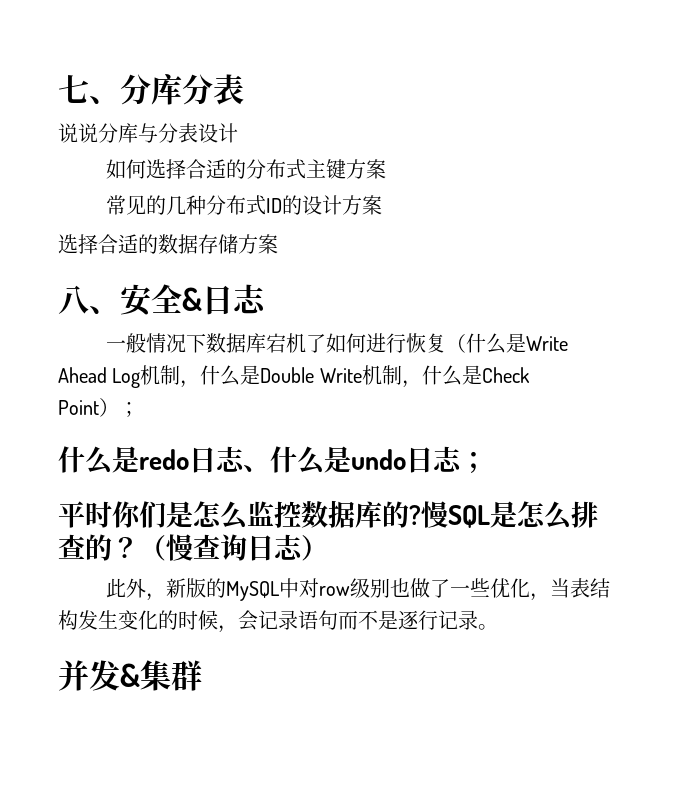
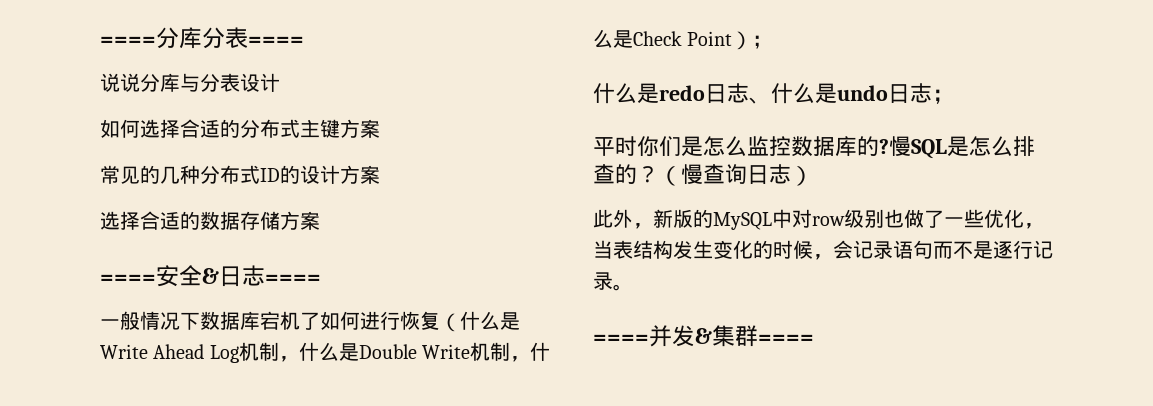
[58,75,120,105] 七、 -> [100,36,156,46] ====
(244, 89) none -> [248,36,304,46] ====
[58,285,120,315] 八、 -> [100,274,156,284] ====
(267, 299) none -> [265,274,321,284] ====
(498, 627) none -> [593,334,649,344] ====
(202, 675) none -> [758,334,814,344] ====

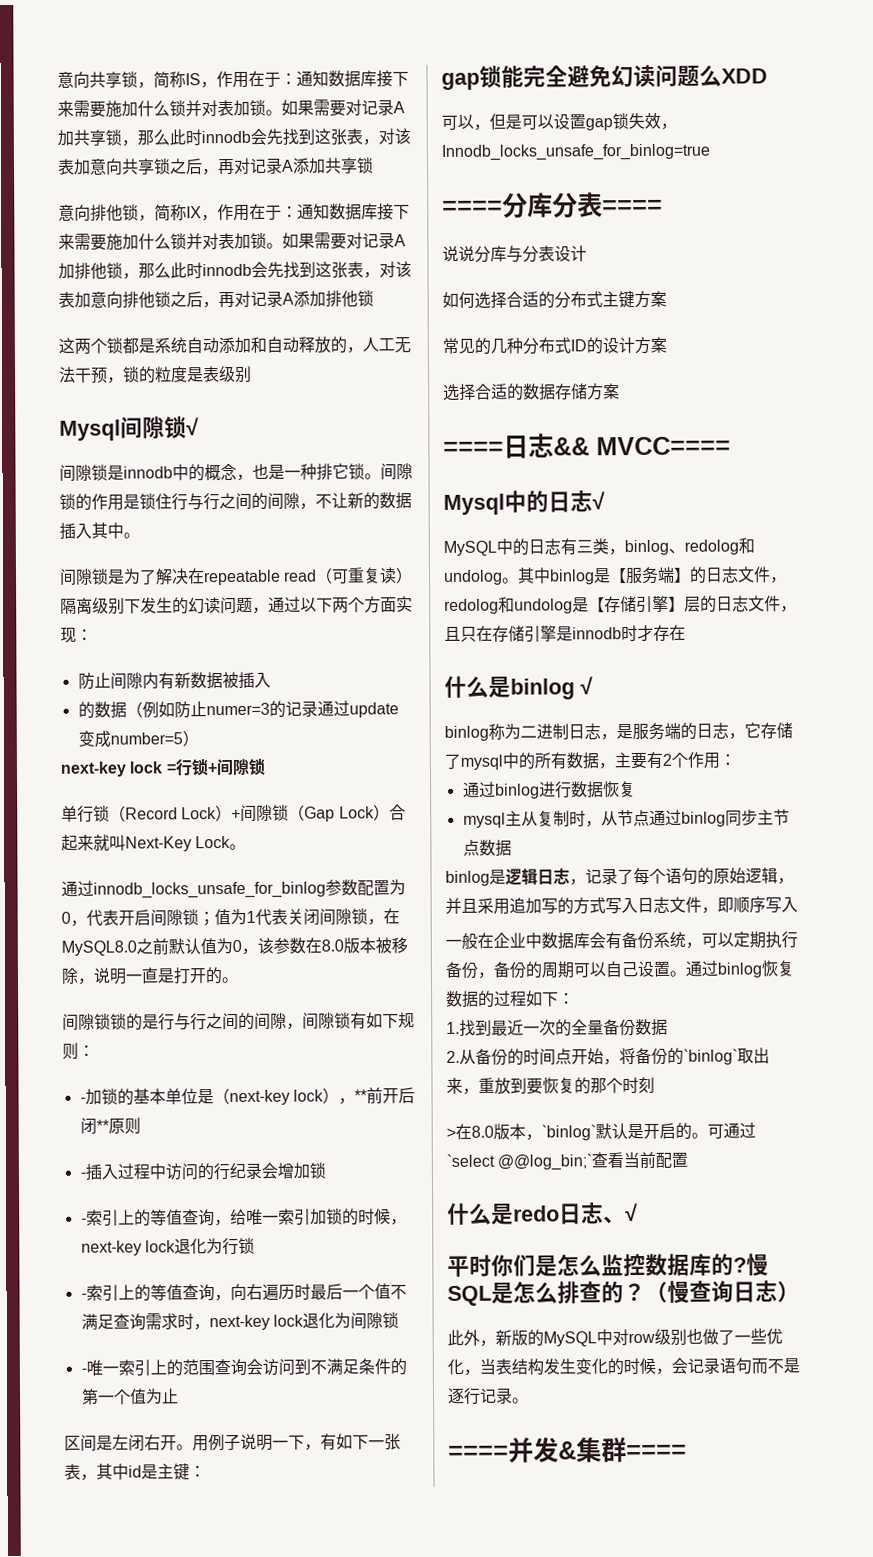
(100, 41) none -> [57,70,409,89] [57,99,405,118] [57,128,411,147] [57,157,374,176] [58,203,410,222] [58,232,406,251] [58,261,412,280] [58,290,374,309] [58,336,411,354] [58,365,252,384] [59,416,199,441] [59,463,413,482] [59,492,412,511] [59,522,140,540] [59,567,414,586] [60,596,413,615] [60,627,93,643] [77,671,271,690] [77,700,399,719] [77,730,199,748] [60,757,265,777] [61,804,406,823] [61,834,247,852] [61,879,406,899] [61,908,400,927] [61,937,408,956] [61,967,238,985] [62,1012,415,1031] [62,1042,95,1060] [79,1087,415,1106] [79,1117,141,1135] [79,1162,326,1181] [80,1208,407,1227] [80,1237,255,1256] [80,1283,407,1302] [80,1312,399,1331] [80,1358,407,1377] [80,1388,179,1405] [64,1433,401,1452] [64,1463,206,1481] [441,64,768,90] [441,112,677,131] [441,143,710,161] 意向共享锁，简称IS，作用在于：通知数据库接下来需要施加什么锁并对表加锁。如果需要对记录A加共享锁，那么此时innodb会先找到这张表，对该表加意向共享锁之后，再对记录A添加共享锁 // 意向排他锁，简称IX，作用在于：通知数据库接下来需要施加什么锁并对表加锁。如果需要对记录A加排他锁，那么此时innodb会先找到这张表，对该表加意向排他锁之后，再对记录A添加排他锁 // 这两个锁都是系统自动添加和自动释放的，人工无法干预，锁的粒度是表级别 // Mysql间隙锁√ // 间隙锁是innodb中的概念，也是一种排它锁。间隙锁的作用是锁住行与行之间的间隙，不让新的数据插入其中。 // 间隙锁是为了解决在repeatable read（可重复读）隔离级别下发生的幻读问题，通过以下两个方面实现： // 防止间隙内有新数据被插入 // 的数据（例如防止numer=3的记录通过update变成number=5） // next-key lock =行锁+间隙锁 // 单行锁（Record Lock）+间隙锁（Gap Lock）合起来就叫Next-Key Lock。 // 通过innodb_locks_unsafe_for_binlog参数配置为0，代表开启间隙锁；值为1代表关闭间隙锁，在MySQL8.0之前默认值为0，该参数在8.0版本被移除，说明一直是打开的。 // 间隙锁锁的是行与行之间的间隙，间隙锁有如下规则： // -加锁的基本单位是（next-key lock），**前开后闭**原则 // -插入过程中访问的行纪录会增加锁 // -索引上的等值查询，给唯一索引加锁的时候，next-key lock退化为行锁 // -索引上的等值查询，向右遍历时最后一个值不满足查询需求时，next-key lock退化为间隙锁 // -唯一索引上的范围查询会访问到不满足条件的第一个值为止 // 区间是左闭右开。用例子说明一下，有如下一张表，其中id是主键： // gap锁能完全避免幻读问题么XDD // 可以，但是可以设置gap锁失效，Innodb_locks_unsafe_for_binlog=true //
[156,265,321,287] [100,311,520,332] [100,342,551,363] [593,29,773,50] 安全&日志==== // 一般情况下数据库宕机了如何进行恢复（什么是Write Ahead Log机制，什么是Double Write机制，什么是Check Point）； -> [503,433,731,459] [443,490,605,515] [443,537,755,556] [443,566,787,585] [444,595,797,614] [444,624,686,643] [444,675,593,700] [444,722,793,741] [444,751,736,770] [462,781,636,799] [462,809,790,828] [462,839,512,857] [445,867,794,886] [445,896,798,915] [445,931,798,950] [445,960,794,979] [446,990,575,1008] [446,1018,668,1037] [446,1047,770,1066] [446,1076,655,1095] [446,1122,756,1141] [446,1151,689,1171] 日志&& MVCC==== // Mysql中的日志√ // MySQL中的日志有三类，binlog、redolog和undolog。其中binlog是【服务端】的日志文件，redolog和undolog是【存储引擎】层的日志文件，且只在存储引擎是innodb时才存在 // 什么是binlog √ // binlog称为二进制日志，是服务端的日志，它存储了mysql中的所有数据，主要有2个作用： // 通过binlog进行数据恢复 // mysql主从复制时，从节点通过binlog同步主节点数据 // binlog是逻辑日志，记录了每个语句的原始逻辑，并且采用追加写的方式写入日志文件，即顺序写入 // 一般在企业中数据库会有备份系统，可以定期执行备份，备份的周期可以自己设置。通过binlog恢复数据的过程如下： // 1.找到最近一次的全量备份数据 // 2.从备份的时间点开始，将备份的`binlog`取出来，重放到要恢复的那个时刻 // >在8.0版本，`binlog`默认是开启的。可通过`select @@log_bin;`查看当前配置
[771,83,954,104] 什么是undo日志； -> [625,1203,638,1222] √

